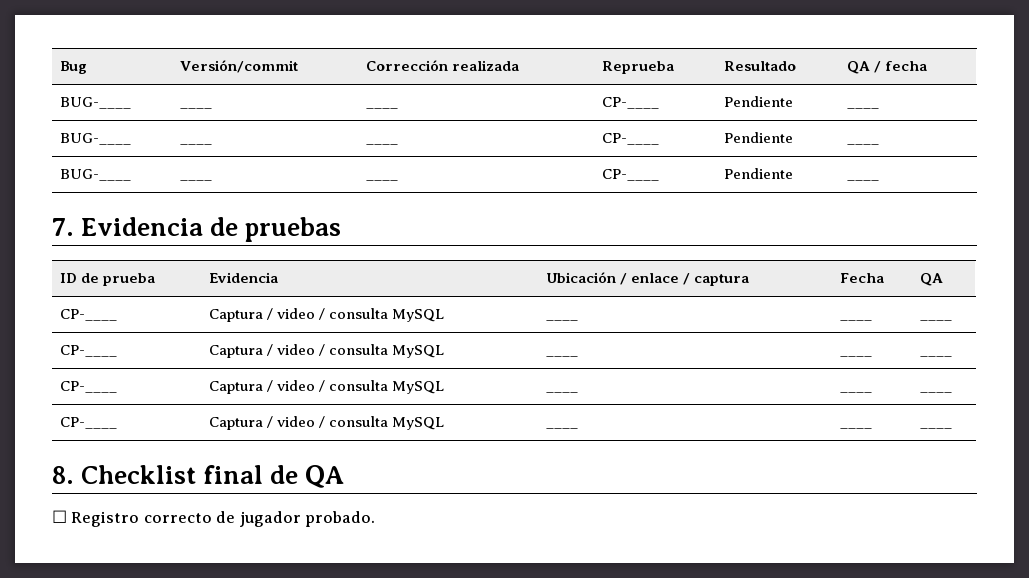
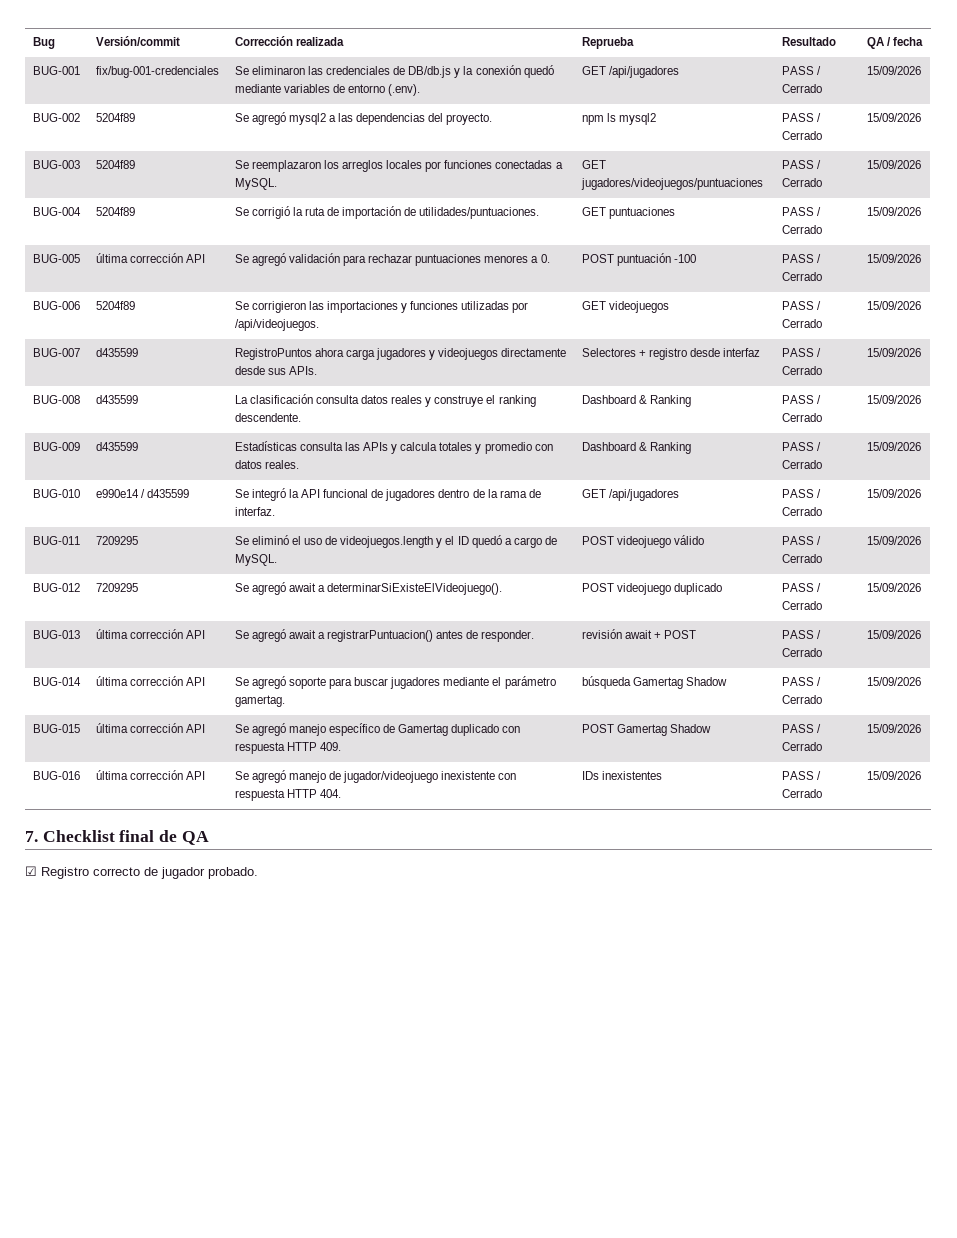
[59,97,131,109] [179,107,212,109] [365,107,398,109] [601,97,659,109] [723,96,793,107] [846,107,879,109] [59,133,131,145] [179,143,212,145] [365,143,398,145] [601,133,659,145] [723,132,793,143] [846,143,879,145] [59,169,131,181] [179,179,212,181] [365,179,398,181] [601,169,659,181] [723,168,793,179] [846,179,879,181] [52,217,342,242] [59,273,155,286] [208,272,278,283] [545,272,750,286] [839,273,884,283] [919,273,943,286] [59,309,117,321] [208,308,445,322] [545,319,578,321] [839,319,872,321] [919,319,952,321] [59,345,117,357] [208,344,445,358] [545,355,578,357] [839,355,872,357] [919,355,952,357] [59,381,117,393] [208,380,445,394] [545,391,578,393] [839,391,872,393] [919,391,952,393] [59,417,117,429] [208,416,445,430] [545,427,578,429] [839,427,872,429] [919,427,952,429] [52,466,74,484] BUG-____ | ____ | ____ | CP-____ | Pendiente | ____ // BUG-____ | ____ | ____ | CP-____ | Pendiente | ____ // BUG-____ | ____ | ____ | CP-____ | Pendiente | ____ // 7. Evidencia de pruebas // ID de prueba | Evidencia | Ubicación / enlace / captura | Fecha | QA // CP-____ | Captura / video / consulta MySQL | ____ | ____ | ____ // CP-____ | Captura / video / consulta MySQL | ____ | ____ | ____ // CP-____ | Captura / video / consulta MySQL | ____ | ____ | ____ // CP-____ | Captura / video / consulta MySQL | ____ | ____ | ____ // 8. -> [32,66,80,75] [95,66,219,78] [234,65,554,78] [234,84,421,96] [581,66,679,78] [781,66,821,75] [781,84,822,93] [866,66,921,75] [32,113,80,122] [95,113,135,122] [234,112,493,125] [581,113,656,125] [781,113,821,122] [781,131,822,140] [866,113,921,122] [32,160,80,169] [95,160,135,169] [234,160,563,172] [234,178,277,190] [581,160,606,169] [580,178,763,190] [781,160,821,169] [781,178,822,187] [866,160,921,169] [32,207,81,216] [95,207,135,216] [234,206,540,219] [581,207,675,219] [781,207,821,216] [781,225,822,234] [866,207,921,216] [32,254,80,263] [95,253,205,263] [234,253,550,266] [581,253,696,266] [781,254,821,263] [781,272,822,281] [866,254,921,263] [32,301,80,310] [95,301,135,310] [234,301,529,313] [234,319,319,331] [581,301,669,313] [781,301,821,310] [781,319,822,328] [866,301,921,310] [32,348,80,357] [95,348,138,357] [234,348,567,360] [234,366,317,375] [581,348,761,360] [781,348,821,357] [781,366,822,375] [866,348,921,357] [32,395,80,404] [95,395,138,404] [234,394,536,407] [234,413,301,422] [581,395,691,407] [781,395,821,404] [781,413,822,422] [866,395,921,404] [32,442,80,451] [95,442,138,451] [234,441,553,454] [234,460,299,469] [581,442,691,454] [781,442,821,451] [781,460,822,469] [866,442,921,451] [32,489,80,498] [95,489,189,498] [234,488,541,501] [234,507,275,516] [581,489,679,501] [781,489,821,498] [781,507,822,516] [866,489,921,498] [32,536,80,545] [95,536,138,545] [234,535,557,548] [234,554,277,566] [581,535,704,548] [781,536,821,545] [781,554,822,563] [866,536,921,545] [32,583,80,592] [95,583,138,592] [234,582,503,595] [581,583,722,595] [781,583,821,592] [781,601,822,610] [866,583,921,592] [32,630,80,639] [95,629,205,639] [234,629,535,642] [581,629,697,639] [781,630,821,639] [781,648,822,657] [866,630,921,639] [32,677,81,686] [95,676,205,686] [234,676,556,689] [234,695,285,707] [581,676,727,689] [781,677,821,686] [781,695,822,704] [866,677,921,686] [32,724,80,733] [95,723,205,733] [234,723,521,736] [234,742,341,754] [581,724,711,736] [781,724,821,733] [781,742,822,751] [866,724,921,733] [32,771,80,780] [95,770,205,780] [234,770,517,783] [234,789,341,801] [581,771,662,780] [781,771,821,780] [781,789,822,798] [866,771,921,780] [25,831,38,842] BUG-001 | fix/bug-001-credenciales | Se eliminaron las credenciales de DB/db.js y la conexión quedó mediante variables de entorno (.env). | GET /api/jugadores | PASS / Cerrado | 15/09/2026 // BUG-002 | 5204f89 | Se agregó mysql2 a las dependencias del proyecto. | npm ls mysql2 | PASS / Cerrado | 15/09/2026 // BUG-003 | 5204f89 | Se reemplazaron los arreglos locales por funciones conectadas a MySQL. | GET jugadores/videojuegos/puntuaciones | PASS / Cerrado | 15/09/2026 // BUG-004 | 5204f89 | Se corrigió la ruta de importación de utilidades/puntuaciones. | GET puntuaciones | PASS / Cerrado | 15/09/2026 // BUG-005 | última corrección API | Se agregó validación para rechazar puntuaciones menores a 0. | POST puntuación -100 | PASS / Cerrado | 15/09/2026 // BUG-006 | 5204f89 | Se corrigieron las importaciones y funciones utilizadas por /api/videojuegos. | GET videojuegos | PASS / Cerrado | 15/09/2026 // BUG-007 | d435599 | RegistroPuntos ahora carga jugadores y videojuegos directamente desde sus APIs. | Selectores + registro desde interfaz | PASS / Cerrado | 15/09/2026 // BUG-008 | d435599 | La clasificación consulta datos reales y construye el ranking descendente. | Dashboard & Ranking | PASS / Cerrado | 15/09/2026 // BUG-009 | d435599 | Estadísticas consulta las APIs y calcula totales y promedio con datos reales. | Dashboard & Ranking | PASS / Cerrado | 15/09/2026 // BUG-010 | e990e14 / d435599 | Se integró la API funcional de jugadores dentro de la rama de interfaz. | GET /api/jugadores | PASS / Cerrado | 15/09/2026 // BUG-011 | 7209295 | Se eliminó el uso de videojuegos.length y el ID quedó a cargo de MySQL. | POST videojuego válido | PASS / Cerrado | 15/09/2026 // BUG-012 | 7209295 | Se agregó await a determinarSiExisteElVideojuego(). | POST videojuego duplicado | PASS / Cerrado | 15/09/2026 // BUG-013 | última corrección API | Se agregó await a registrarPuntuacion() antes de responder. | revisión await + POST | PASS / Cerrado | 15/09/2026 // BUG-014 | última corrección API | Se agregó soporte para buscar jugadores mediante el parámetro gamertag. | búsqueda Gamertag Shadow | PASS / Cerrado | 15/09/2026 // BUG-015 | última corrección API | Se agregó manejo específico de Gamertag duplicado con respuesta HTTP 409. | POST Gamertag Shadow | PASS / Cerrado | 15/09/2026 // BUG-016 | última corrección API | Se agregó manejo de jugador/videojuego inexistente con respuesta HTTP 404. | IDs inexistentes | PASS / Cerrado | 15/09/2026 // 7.
[52,510,67,523] ☐ -> [25,866,37,876] ☑

